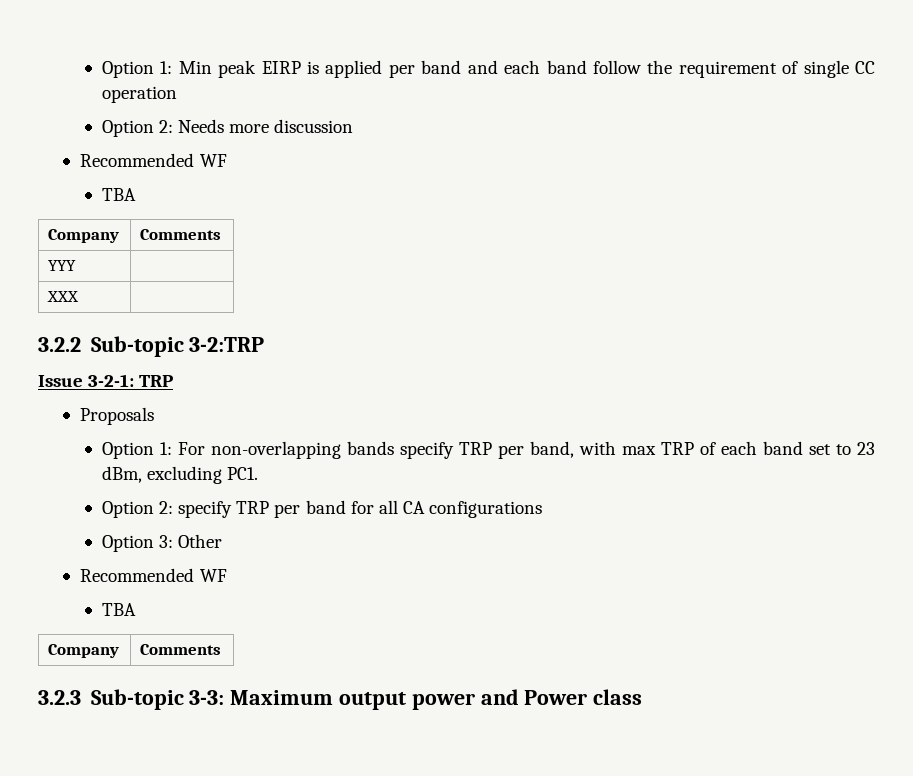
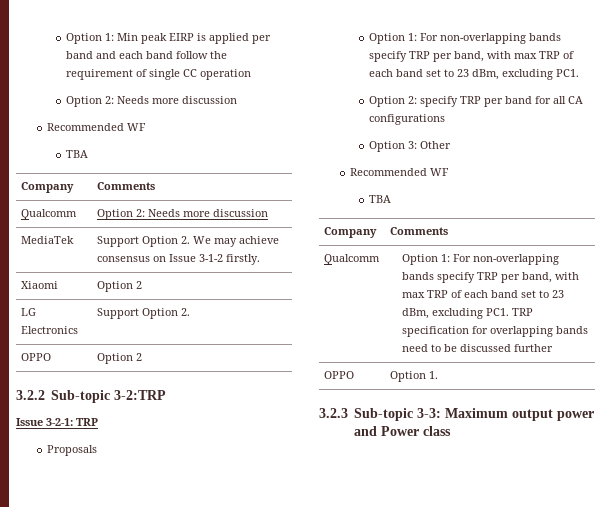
[48,260,77,271] [47,291,80,302] YYY | // XXX | -> [21,209,78,220] [97,209,269,220] [21,236,75,244] [97,236,280,247] [97,254,261,265] [21,281,59,289] [97,281,143,292] [21,308,37,316] [21,326,79,334] [97,308,191,319] [21,353,52,361] [97,353,143,364] Qualcomm | Option 2: Needs more discussion // MediaTek | Support Option 2. We may achieve consensus on Issue 3-1-2 firstly. // Xiaomi | Option 2 // LG Electronics | Support Option 2. // OPPO | Option 2
(222, 649) none -> [324,254,381,265] [401,254,559,265] [401,272,579,283] [401,290,564,298] [401,308,533,319] [401,326,588,337] [401,344,553,352] [324,371,355,379] [390,371,439,382] // Qualcomm | Option 1: For non-overlapping bands specify TRP per band, with max TRP of each band set to 23 dBm, excluding PC1. TRP specification for overlapping bands need to be discussed further // OPPO | Option 1.

